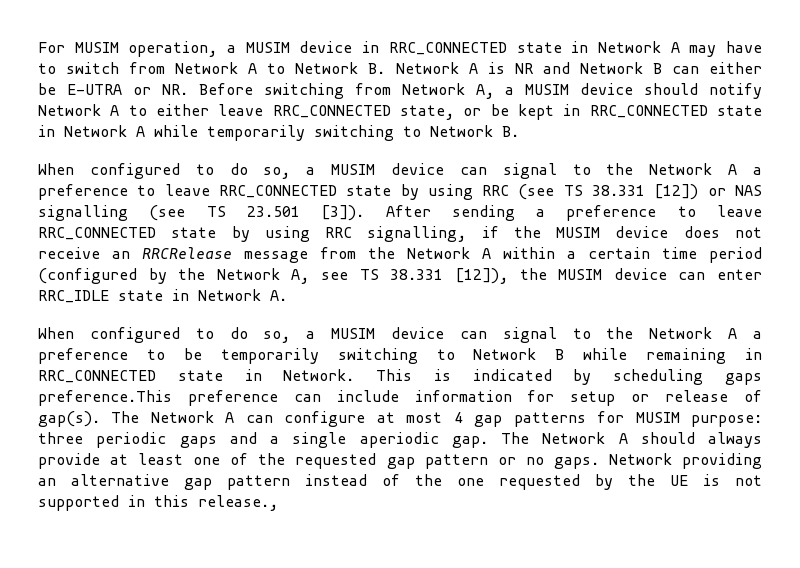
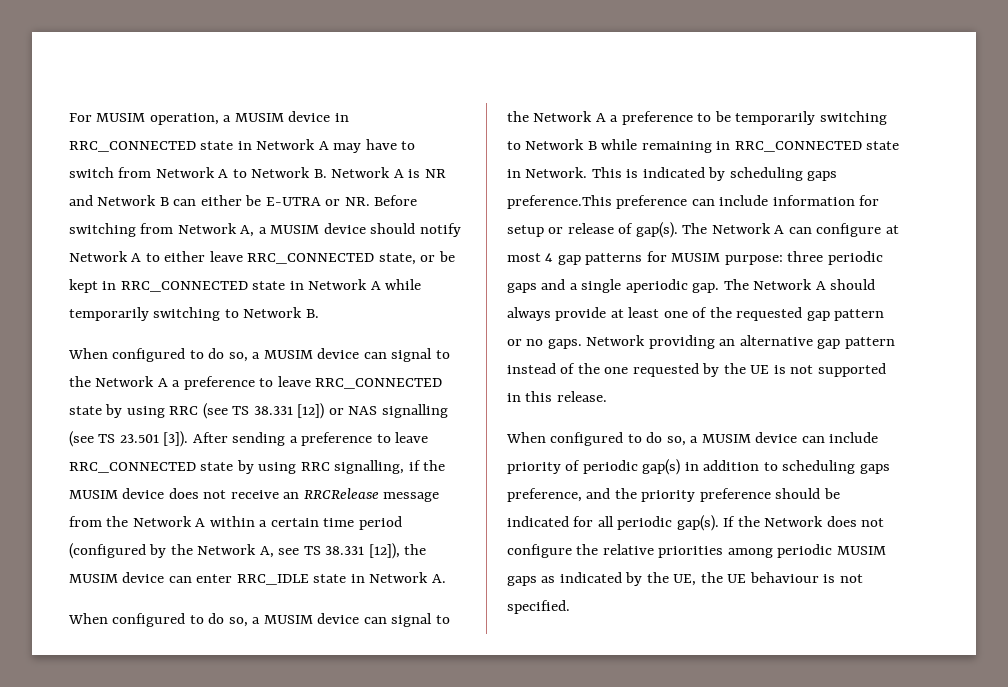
[198,495,278,511] release., -> [556,391,607,402] [506,432,879,446] [507,459,890,475] [507,488,840,502] [507,515,885,531] [507,544,886,558] [507,572,863,586] [507,600,570,614] release. // When configured to do so, a MUSIM device can include priority of periodic gap(s) in addition to scheduling gaps preference, and the priority preference should be indicated for all periodic gap(s). If the Network does not configure the relative priorities among periodic MUSIM gaps as indicated by the UE, the UE behaviour is not specified.

